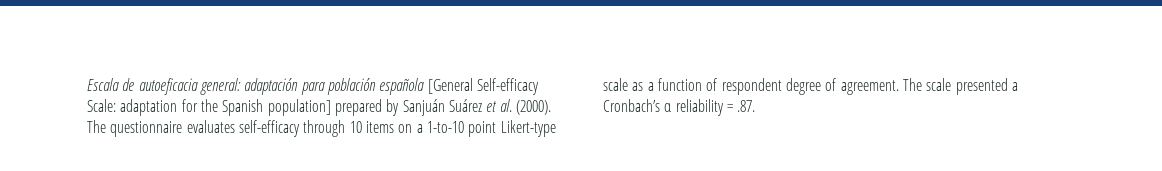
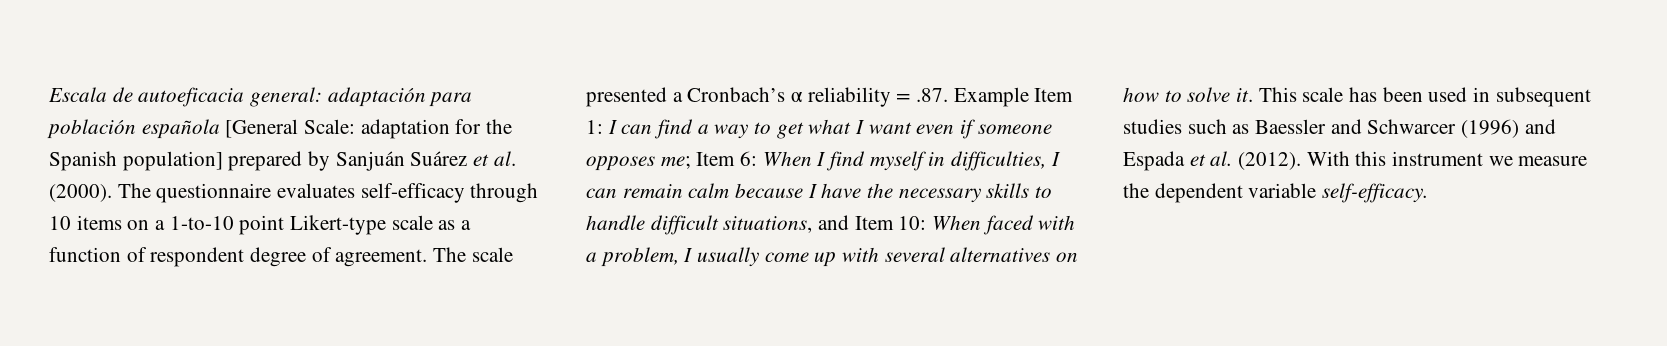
[476,78,539,95] Self-efficacy -> (299, 128) none
(756, 106) none -> [953,87,1074,107] [586,119,1052,139] [586,151,1061,171] [586,183,1053,203] [586,215,1076,235] [586,247,1079,267] [1123,87,1591,107] [1123,119,1556,138] [1123,151,1588,171] [1123,183,1429,203] Example Item 1: I can find a way to get what I want even if someone opposes me; Item 6: When I find myself in difficulties, I can remain calm because I have the necessary skills to handle difficult situations, and Item 10: When faced with a problem, I usually come up with several alternatives on how to solve it. This scale has been used in subsequent studies such as Baessler and Schwarcer (1996) and Espada et al. (2012). With this instrument we measure the dependent variable self-efficacy.

